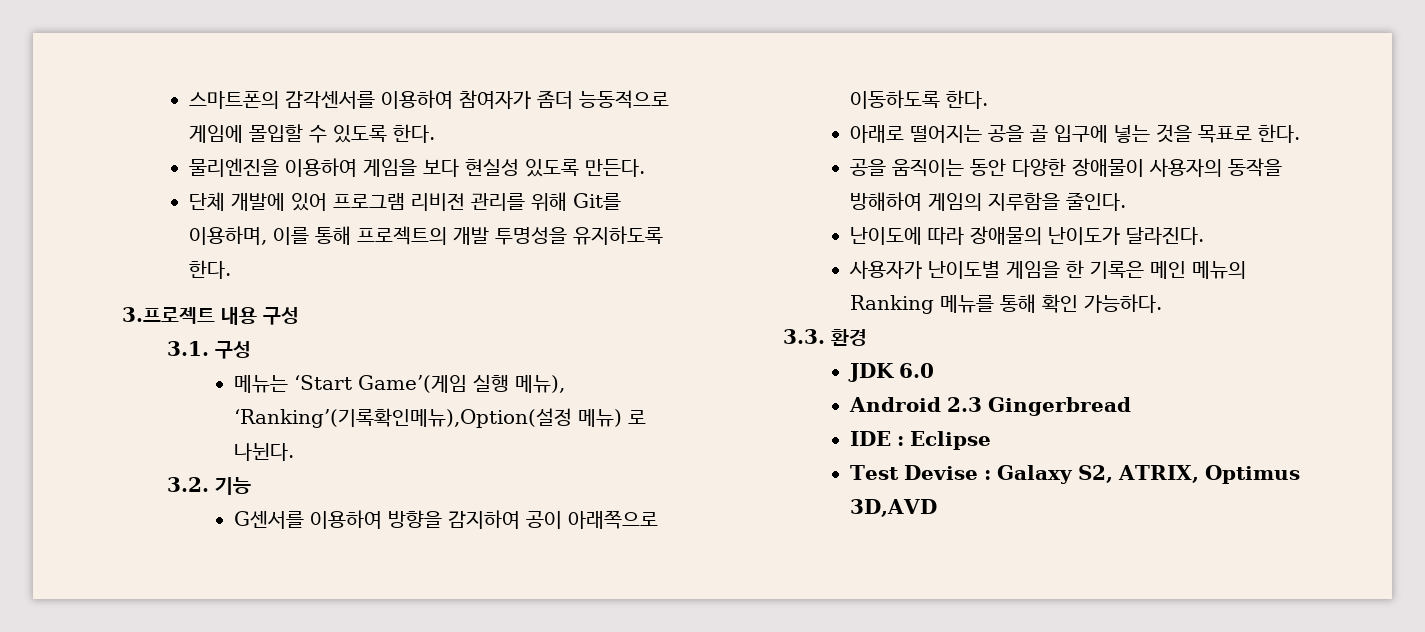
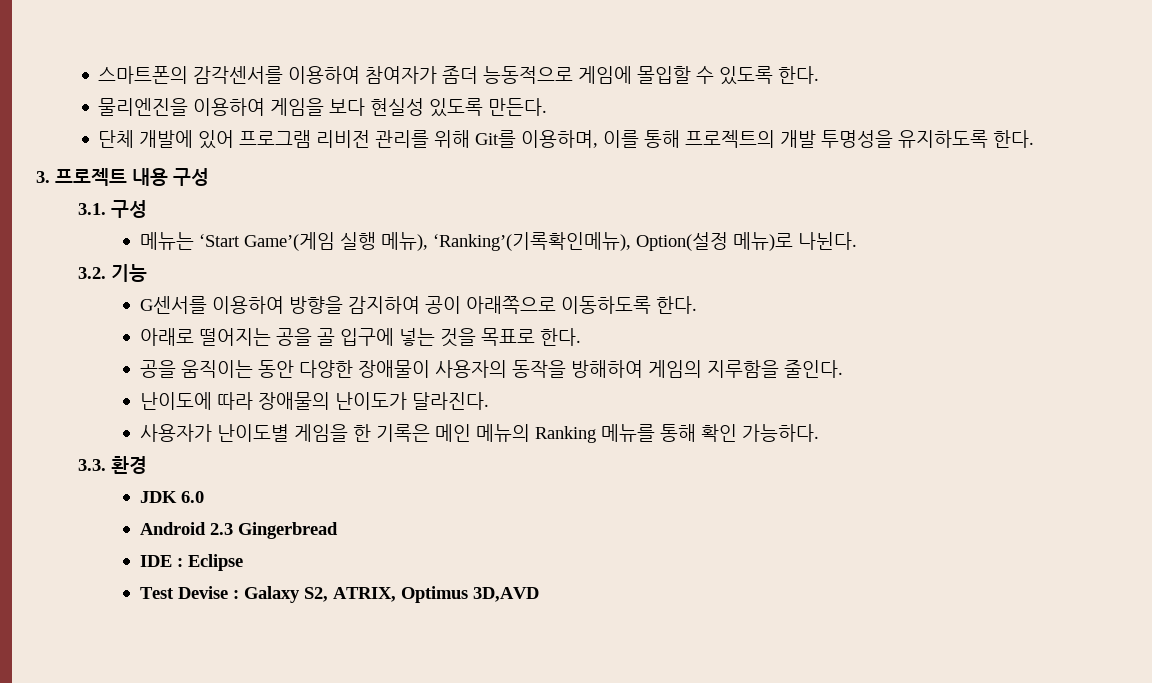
[122,307,215,324] 3.프로젝트 -> [36,168,127,186] 3. 프로젝트
[233,408,646,428] ‘Ranking’(기록확인메뉴),Option(설정 메뉴) 로 -> [432,232,793,251] ‘Ranking’(기록확인메뉴), Option(설정 메뉴)로

